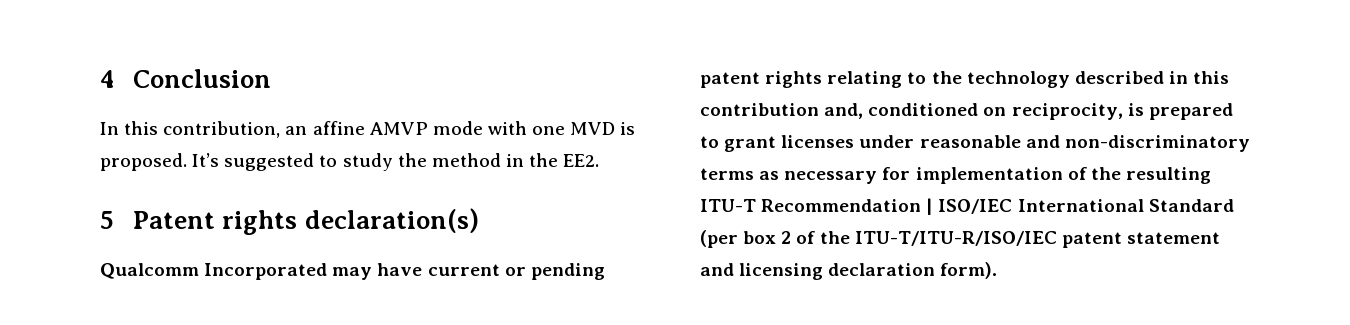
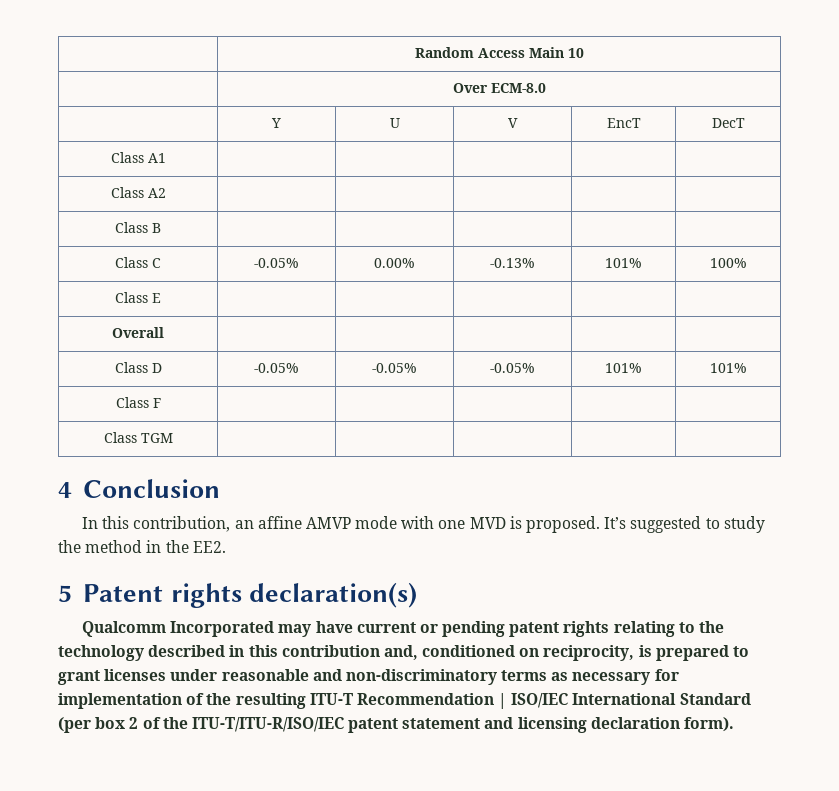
(100, 79) none -> [414,47,584,58] [452,83,546,93] [271,118,281,128] [389,118,400,128] [508,118,518,128] [606,118,641,128] [711,118,745,128] [110,152,166,163] [110,187,166,198] [115,222,161,233] [115,257,161,268] [254,258,299,268] [374,258,415,268] [490,258,535,268] [605,258,642,268] [709,258,747,268] [115,292,161,303] [112,327,164,338] [114,362,162,373] [254,363,299,373] [372,363,417,373] [490,363,535,373] [605,363,642,373] [709,363,747,373] [115,397,161,408] [103,432,173,443] | Random Access Main 10 // | Over ECM-8.0 // | Y | U | V | EncT | DecT // Class A1 | | | | | // Class A2 | | | | | // Class B | | | | | // Class C | -0.05% | 0.00% | -0.13% | 101% | 100% // Class E | | | | | // Overall | | | | | // Class D | -0.05% | -0.05% | -0.05% | 101% | 101% // Class F | | | | | // Class TGM | | | | | //

